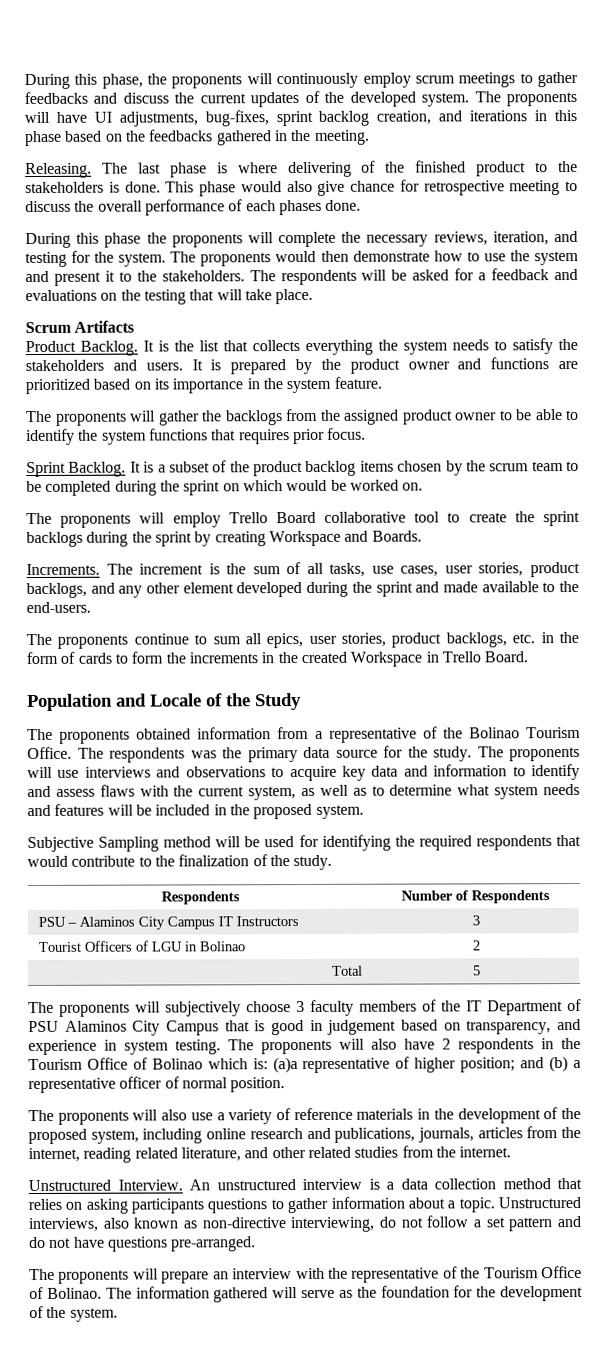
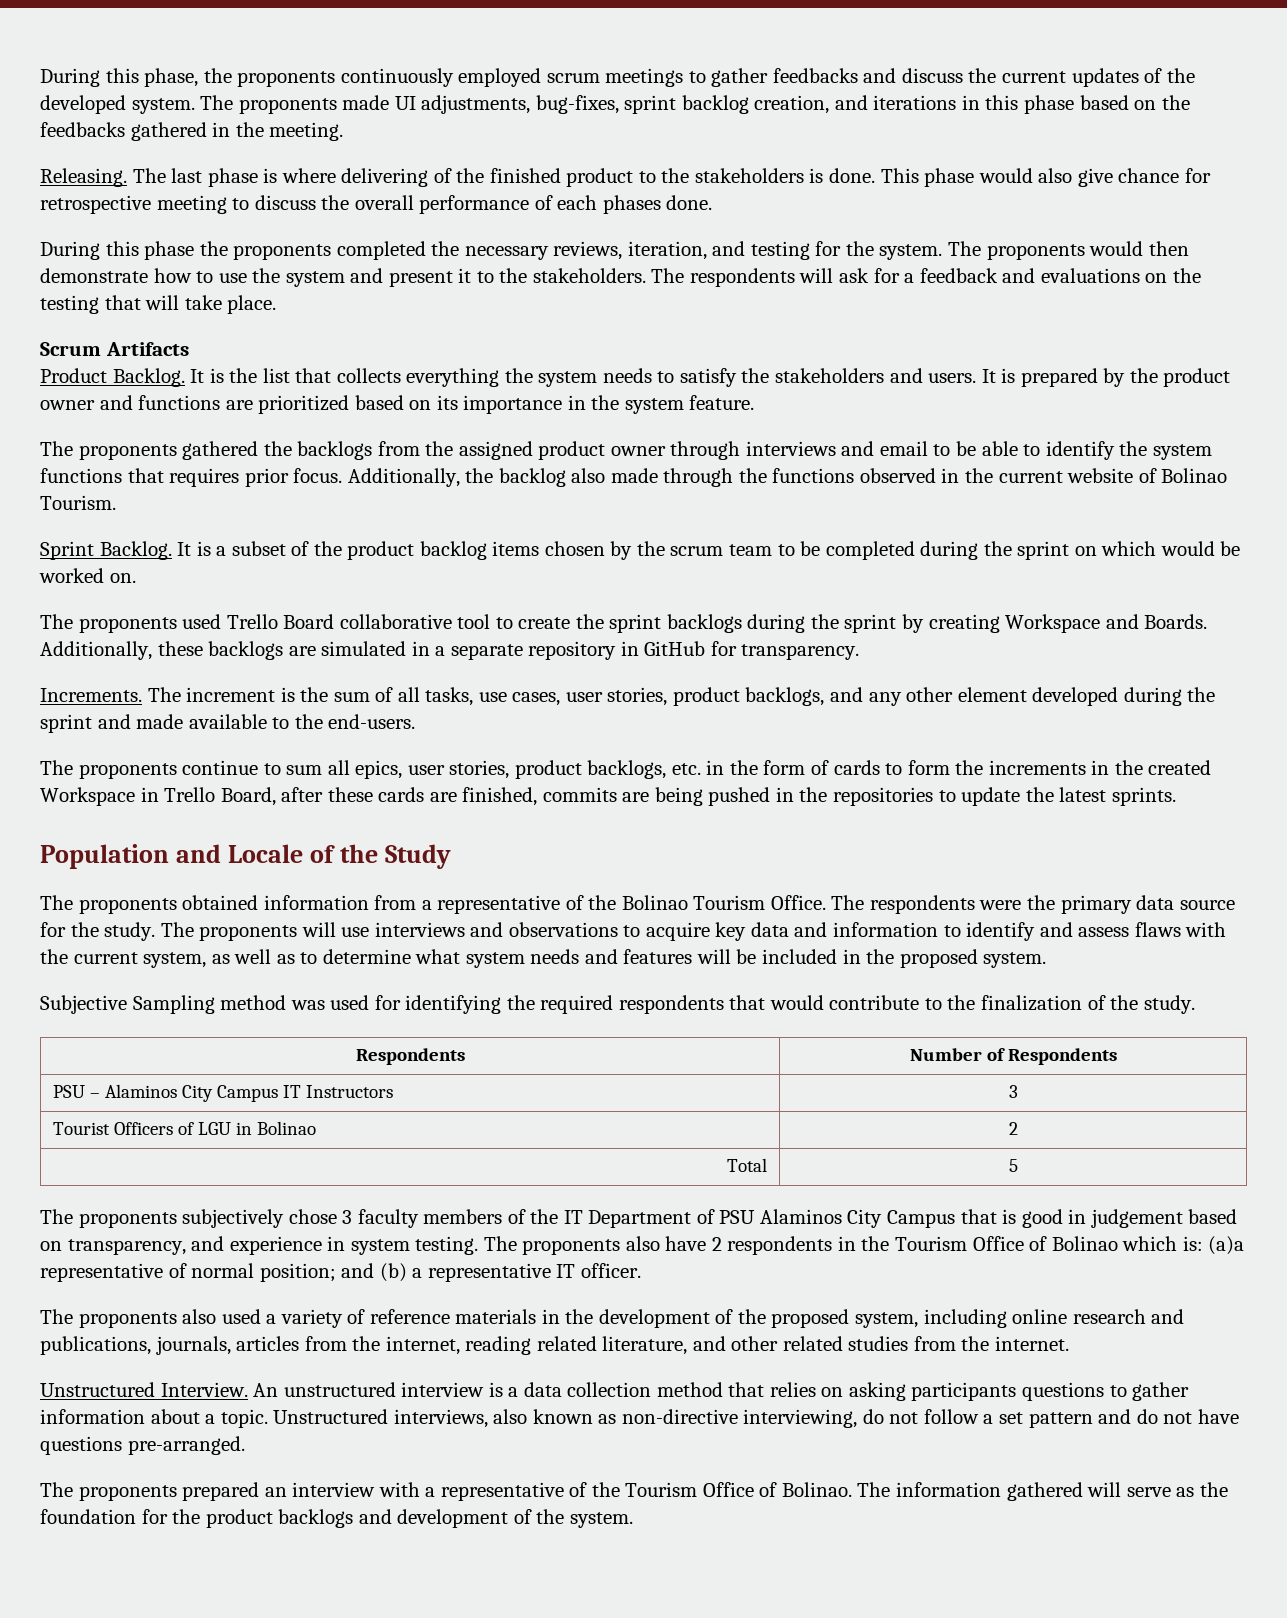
[246,72,411,89] will continuously employ -> [340,68,542,87] continuously employed
[24,111,87,124] will have -> [342,95,390,110] made
[247,231,337,248] will complete -> [336,241,426,260] completed
[391,269,450,281] be asked -> [839,268,870,283] ask
[130,410,200,426] will gather -> [182,441,259,460] gathered
(497, 416) none -> [670,441,928,460] through interviews and email
(367, 433) none -> [347,468,1228,487] [40,495,116,510] Additionally, the backlog also made through the functions observed in the current website of Bolinao Tourism.
[139,512,221,528] will employ -> [182,614,222,629] used
(422, 536) none -> [40,641,860,660] Additionally, these backlogs are simulated in a separate repository in GitHub for transparency.
[484,651,529,663] Board. -> [220,787,1176,806] Board, after these cards are finished, commits are being pushed in the repositories to update the latest sprints.
[190,750,217,759] was -> [979,900,1022,910] were
[215,836,261,848] will be -> [290,1000,325,1010] was
[135,1001,291,1017] will subjectively choose -> [182,1209,337,1228] subjectively chose
[339,1038,365,1050] will -> (621, 1247) none
[414,1057,457,1073] higher -> [191,1263,255,1278] normal
[119,1076,286,1093] [28,1109,213,1125] officer of normal position. // The proponents will also use -> [556,1263,641,1278] [40,1309,261,1328] IT officer. // The proponents also used
[132,1268,210,1284] will prepare -> [182,1482,260,1501] prepared
[327,1267,348,1279] the -> [425,1487,436,1497] a
(497, 1292) none -> [205,1509,392,1528] product backlogs and

